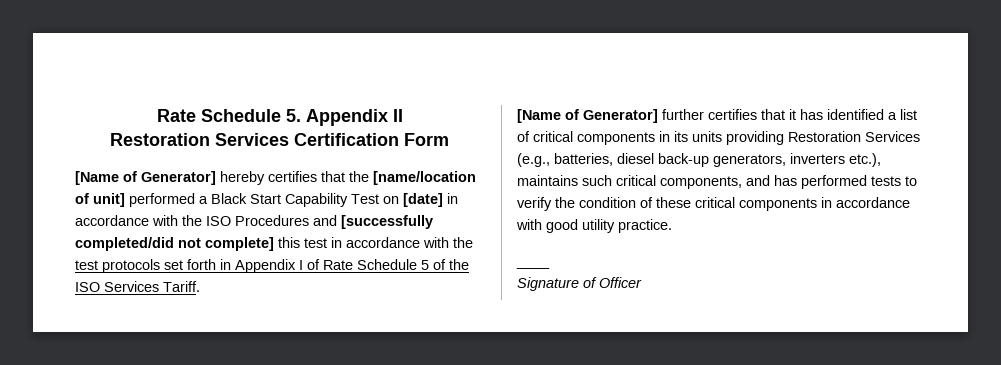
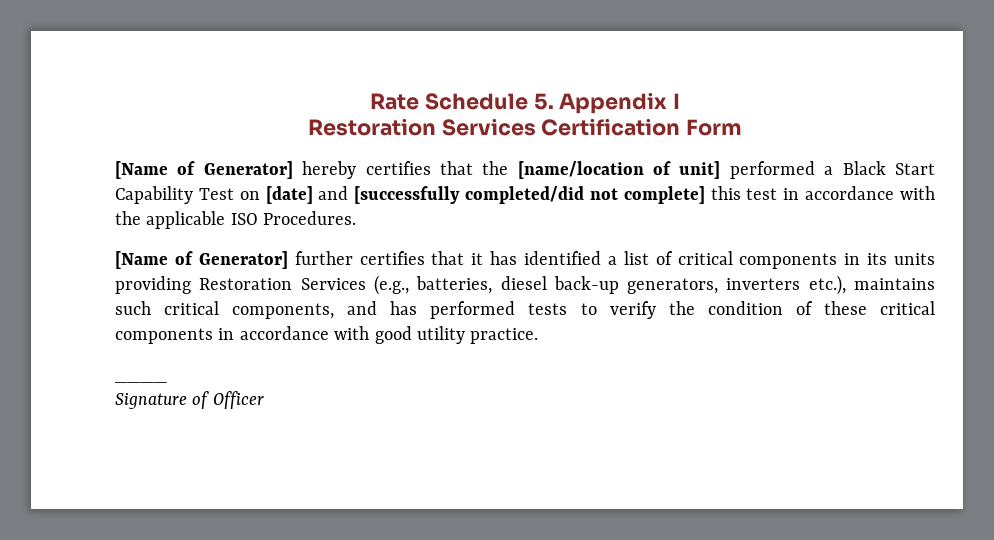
[392,109,403,122] II -> [672,93,680,109] I
[447,193,458,204] [75,215,309,226] in accordance with the ISO Procedures -> (313, 195) none
[75,259,469,273] [75,281,200,292] test protocols set forth in Appendix I of Rate Schedule 5 of the ISO Services Tariff. -> [146,211,357,229] applicable ISO Procedures.

